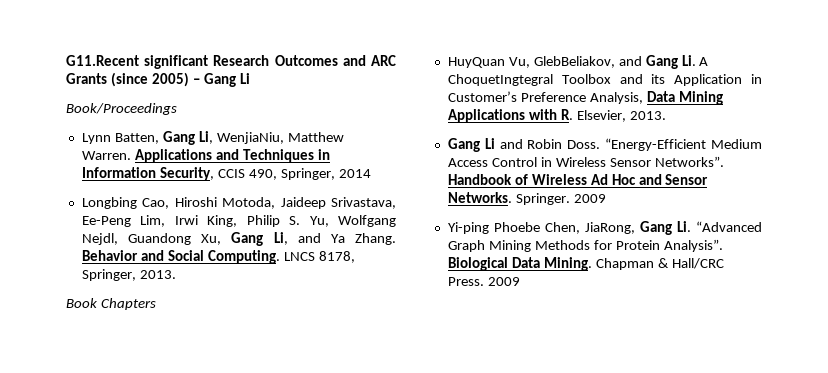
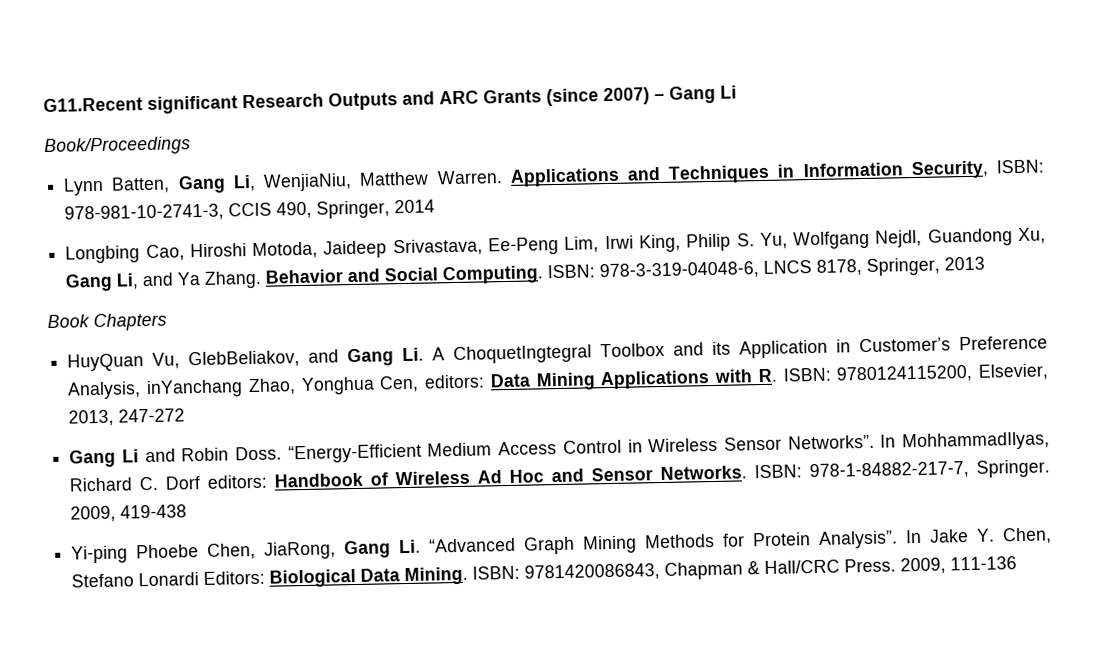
[274,55,338,66] Outcomes -> [328,92,398,111] Outputs
[151,72,189,87] 2005) -> [603,87,650,106] 2007)
(214, 174) none -> [995,159,1044,174] [64,203,225,223] ISBN: 978-981-10-2741-3,
(280, 257) none -> [547,261,760,281] ISBN: 978-3-319-04048-6,
[139,270,176,279] 2013. -> [944,256,986,271] 2013
(643, 98) none -> [146,374,485,399] inYanchang Zhao, Yonghua Cen, editors:
[576,110,666,122] Elsevier, 2013. -> [782,363,1049,384] [68,408,186,427] ISBN: 9780124115200, Elsevier, 2013, 247-272
(724, 161) none -> [880,431,1050,452] [69,474,268,492] In MohhammadIlyas, Richard C. Dorf editors:
[515,193,606,205] Springer. 2009 -> [754,459,1050,481] [70,504,188,523] ISBN: 978-1-84882-217-7, Springer. 2009, 419-438
(723, 245) none -> [905,527,1052,545] [71,570,266,588] In Jake Y. Chen, Stefano Lonardi Editors:
(592, 264) none -> [472,563,661,582] ISBN: 9781420086843,
[487,277,520,286] 2009 -> [900,556,1018,575] 2009, 111-136

